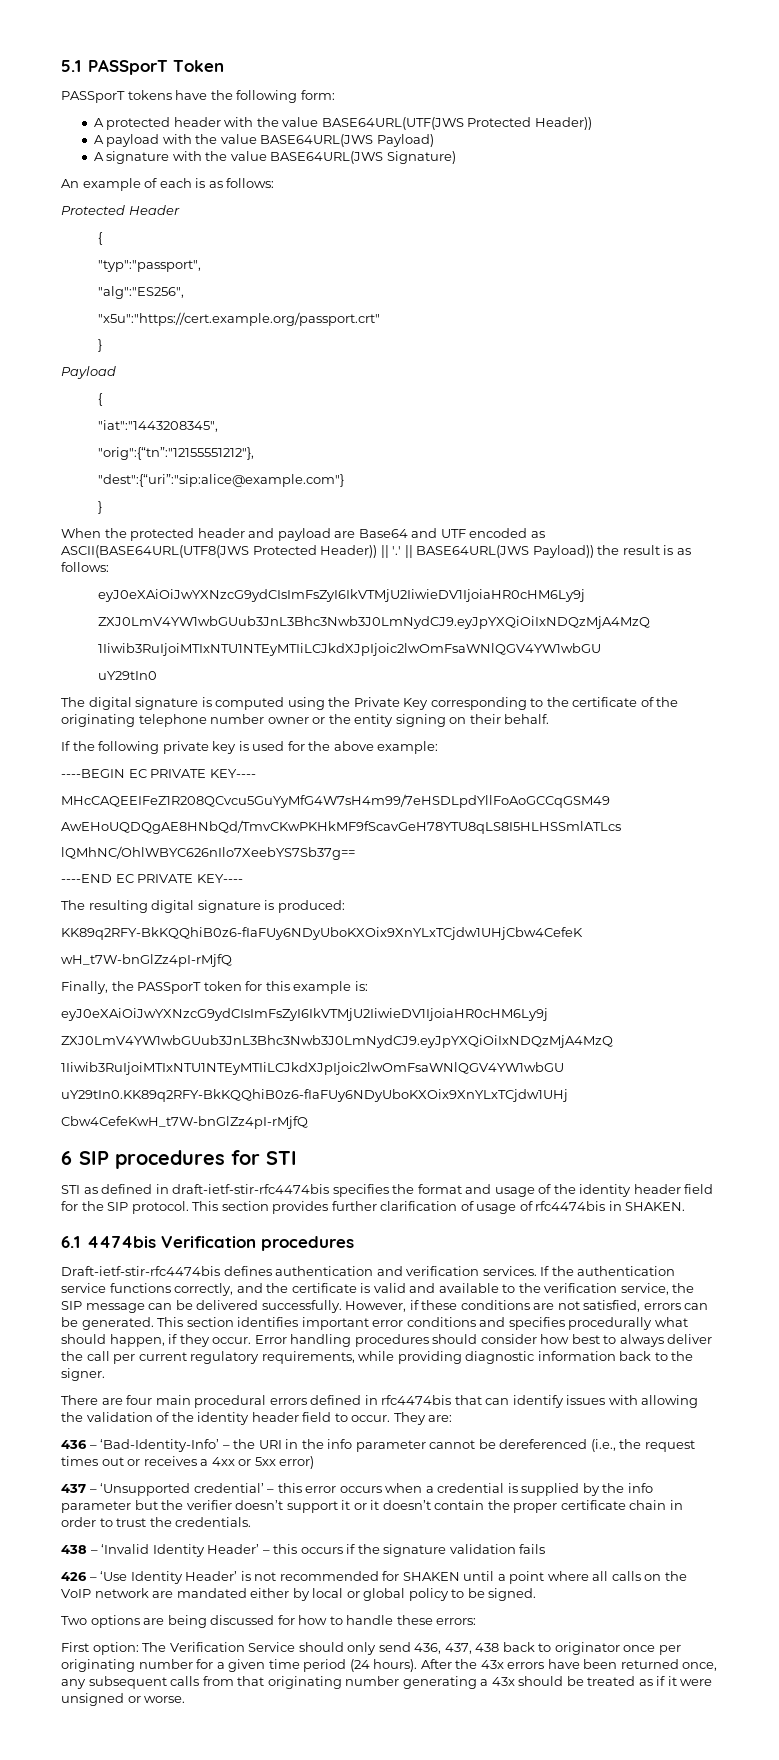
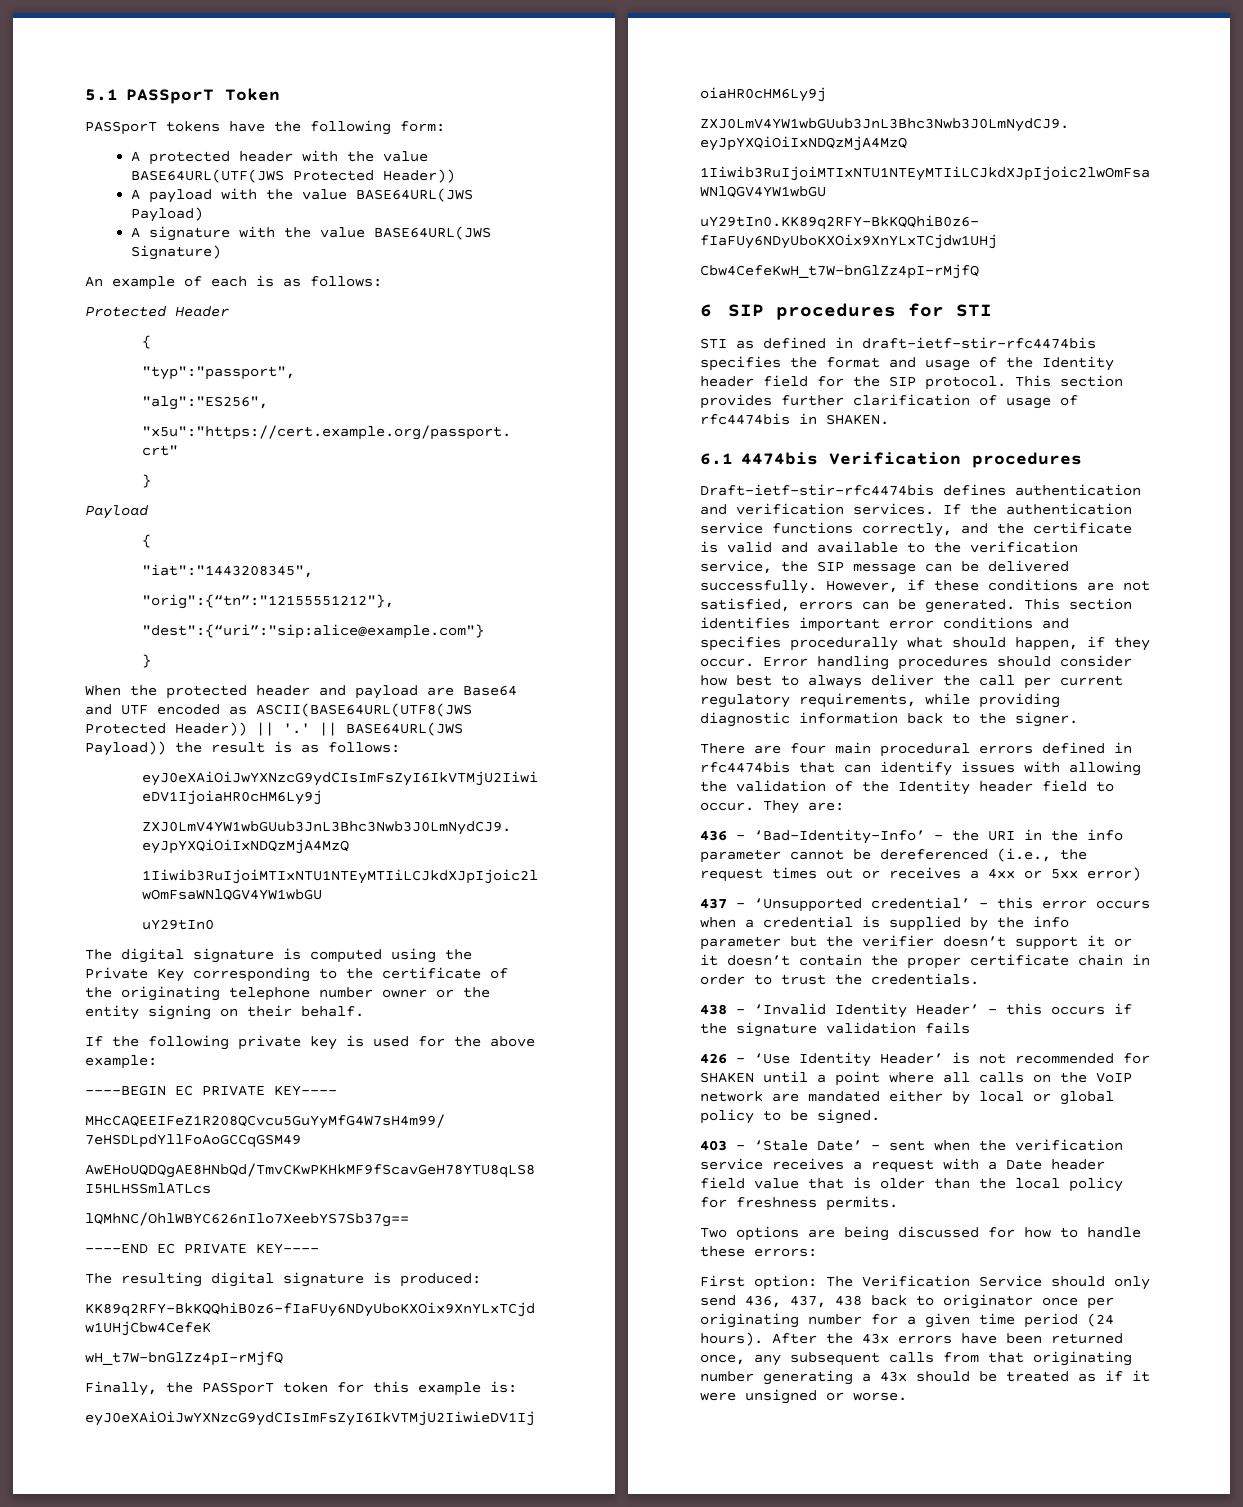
[579,1184,632,1197] identity -> [1042,356,1114,371] Identity
[197,1412,250,1425] identity -> [898,780,970,795] Identity
(537, 1594) none -> [700,1139,1123,1151] [700,1158,1105,1173] [700,1177,1123,1192] [700,1196,898,1211] // 403 – ‘Stale Date’ – sent when the verification service receives a request with a Date header field value that is older than the local policy for freshness permits.

